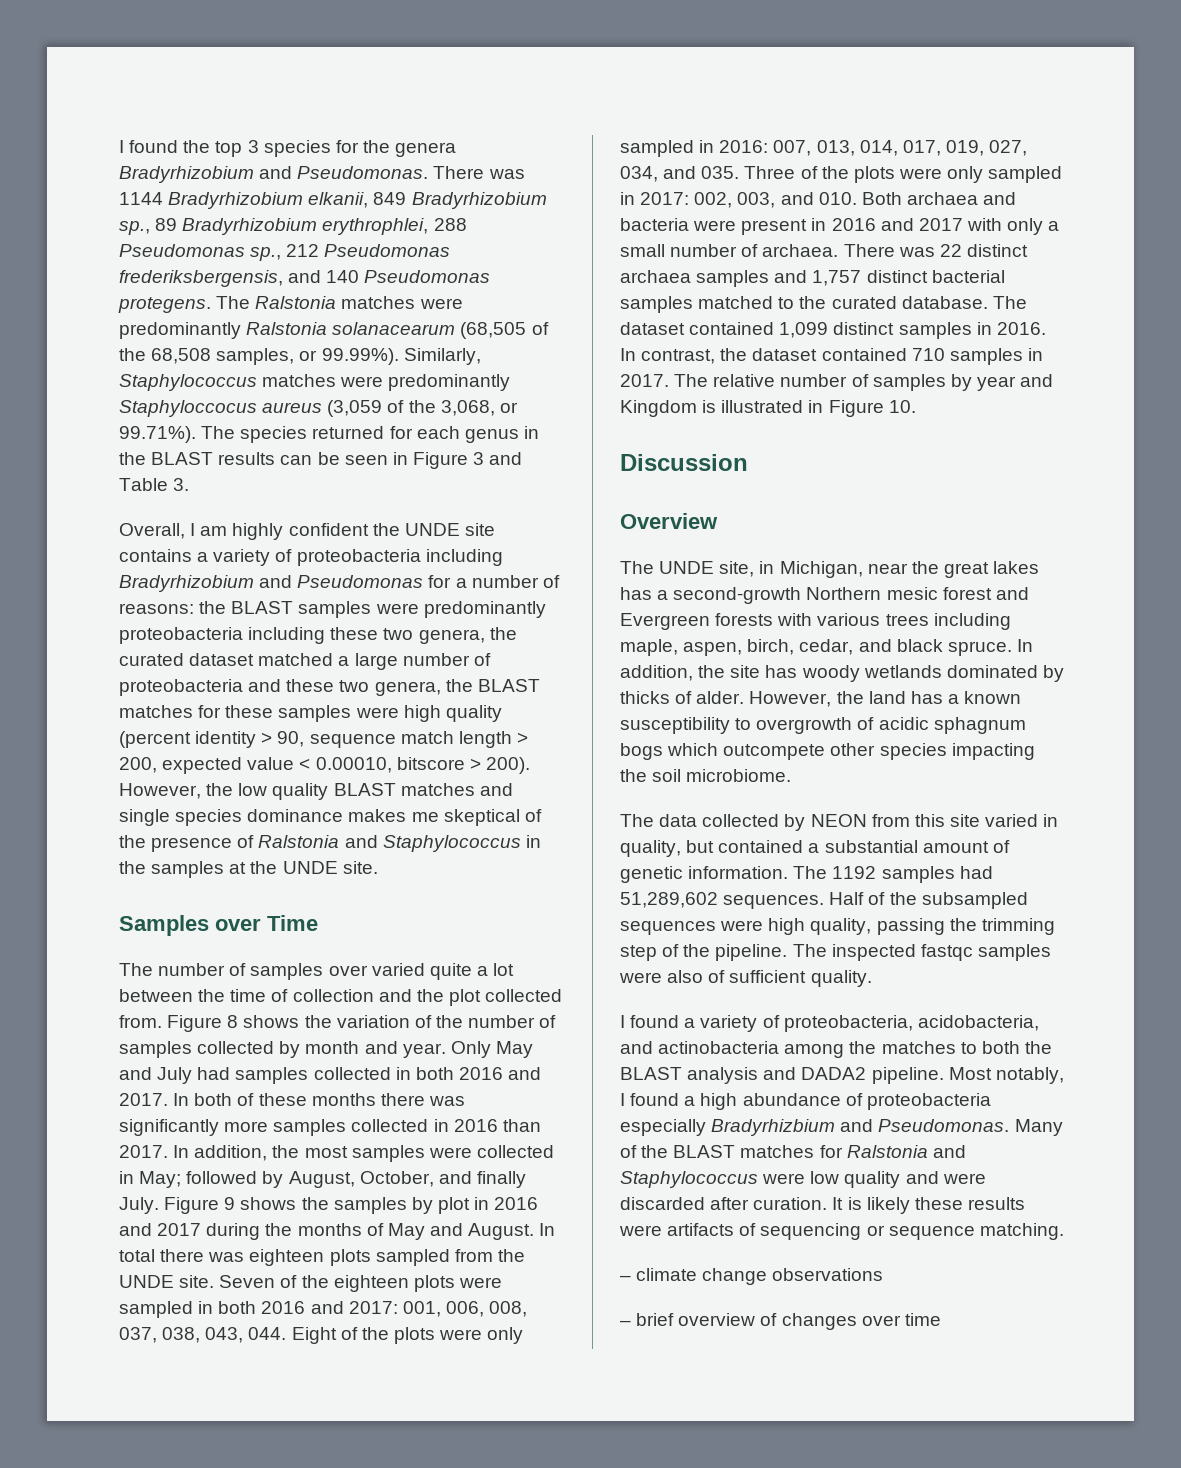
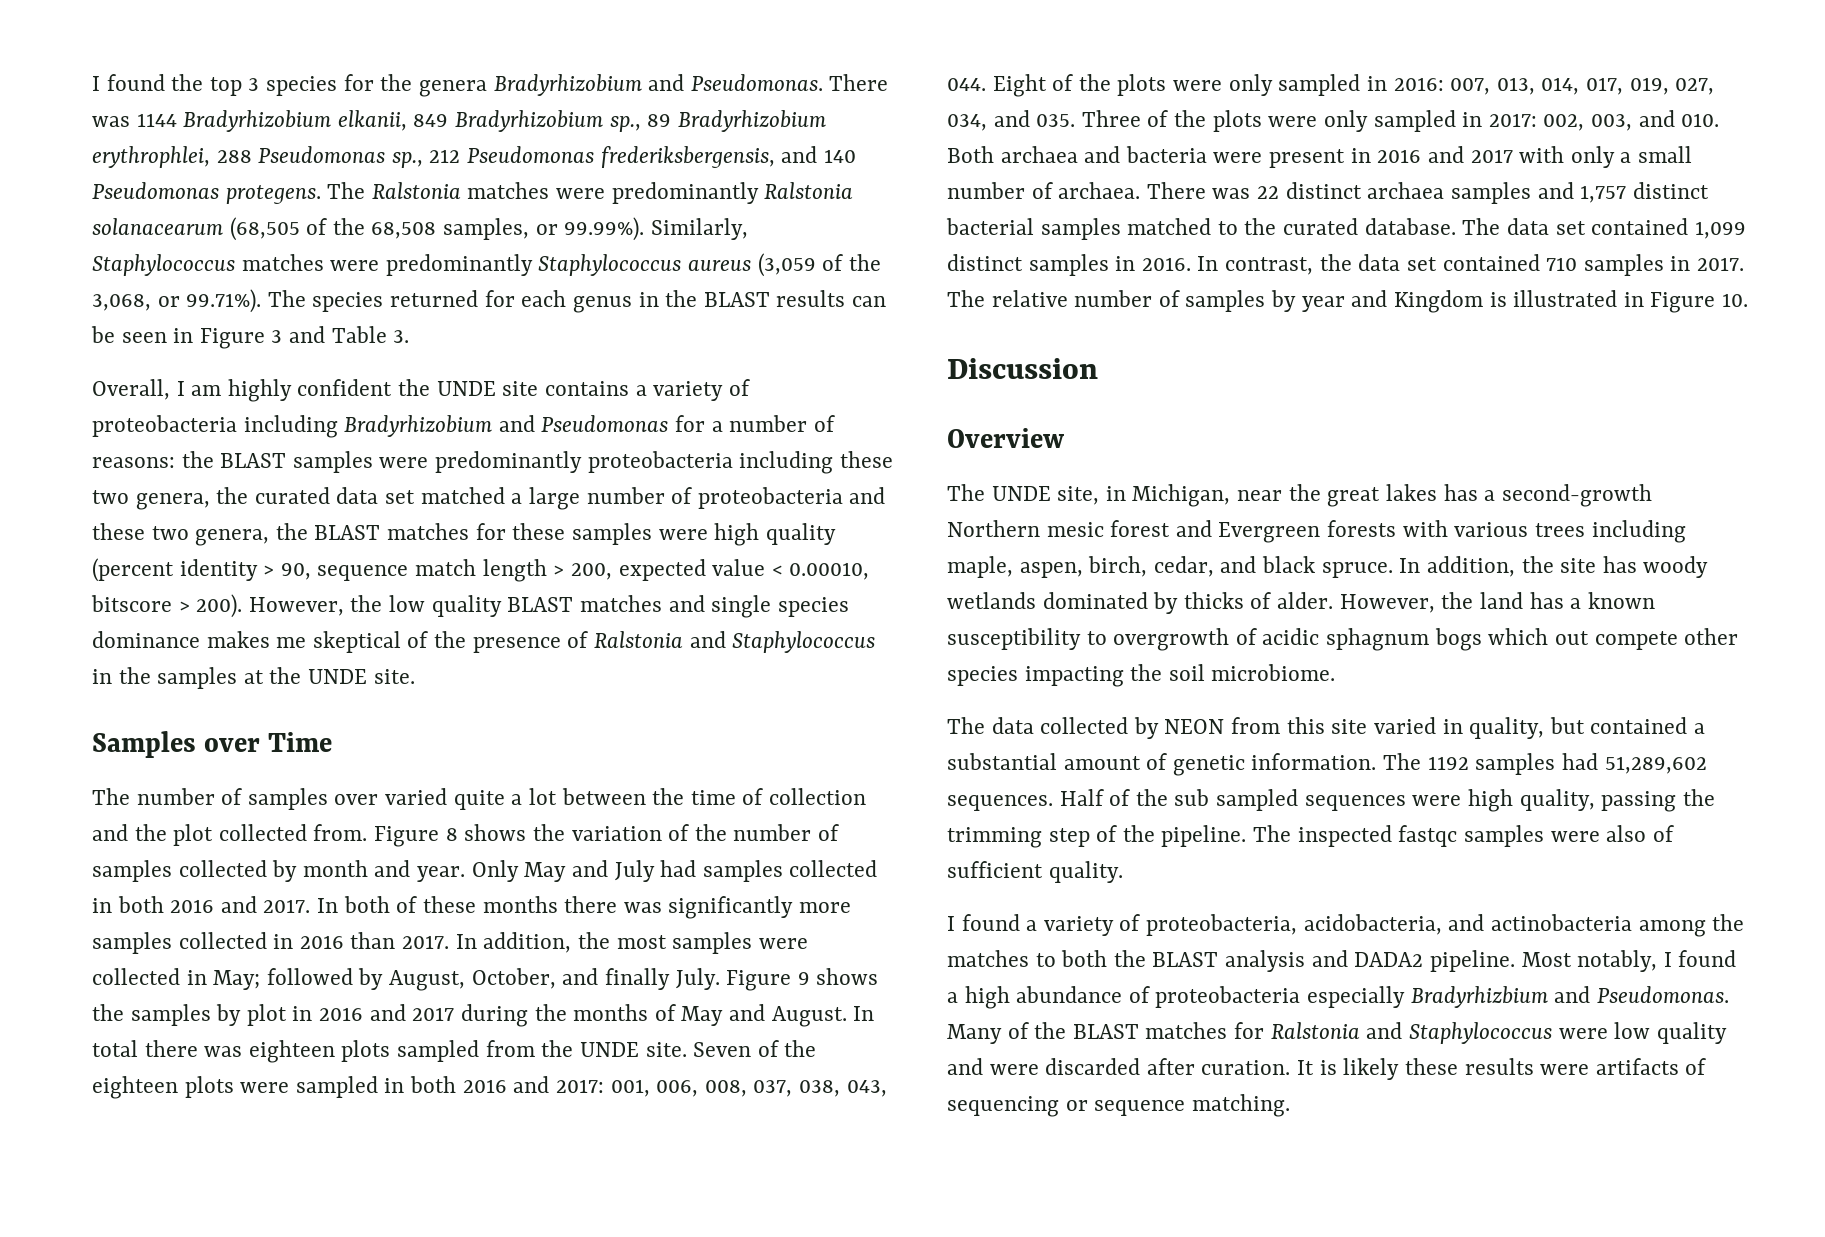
[119,400,257,417] Staphyloccocus -> [538,254,682,276] Staphylococcus
[189,653,255,666] dataset -> [336,487,416,504] data set
[620,322,685,335] dataset -> [1506,218,1586,235] data set
[752,348,818,361] dataset -> [1358,254,1437,271] data set
[723,744,826,760] outcompete -> [1554,631,1678,650] out compete
[921,892,1028,909] subsampled -> [1174,789,1299,811] sub sampled
[620,1268,884,1285] [620,1313,941,1330] // – climate change observations // – brief overview of changes over time -> (1290, 1105) none

